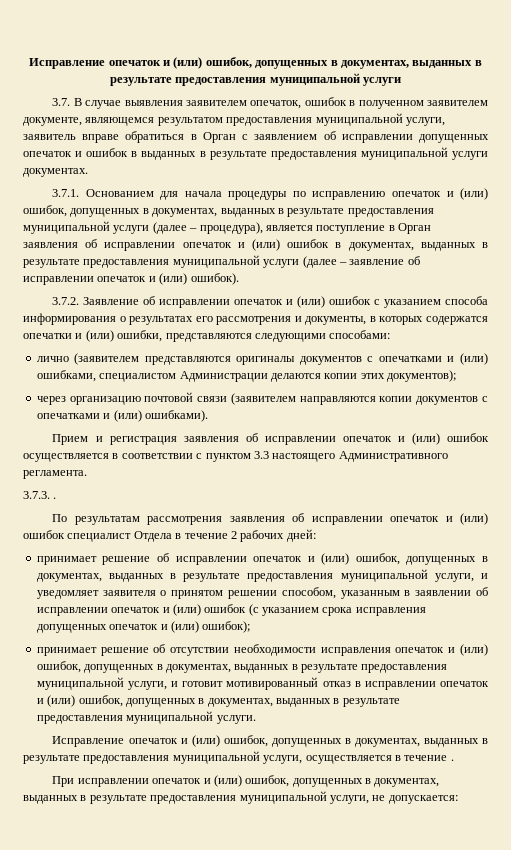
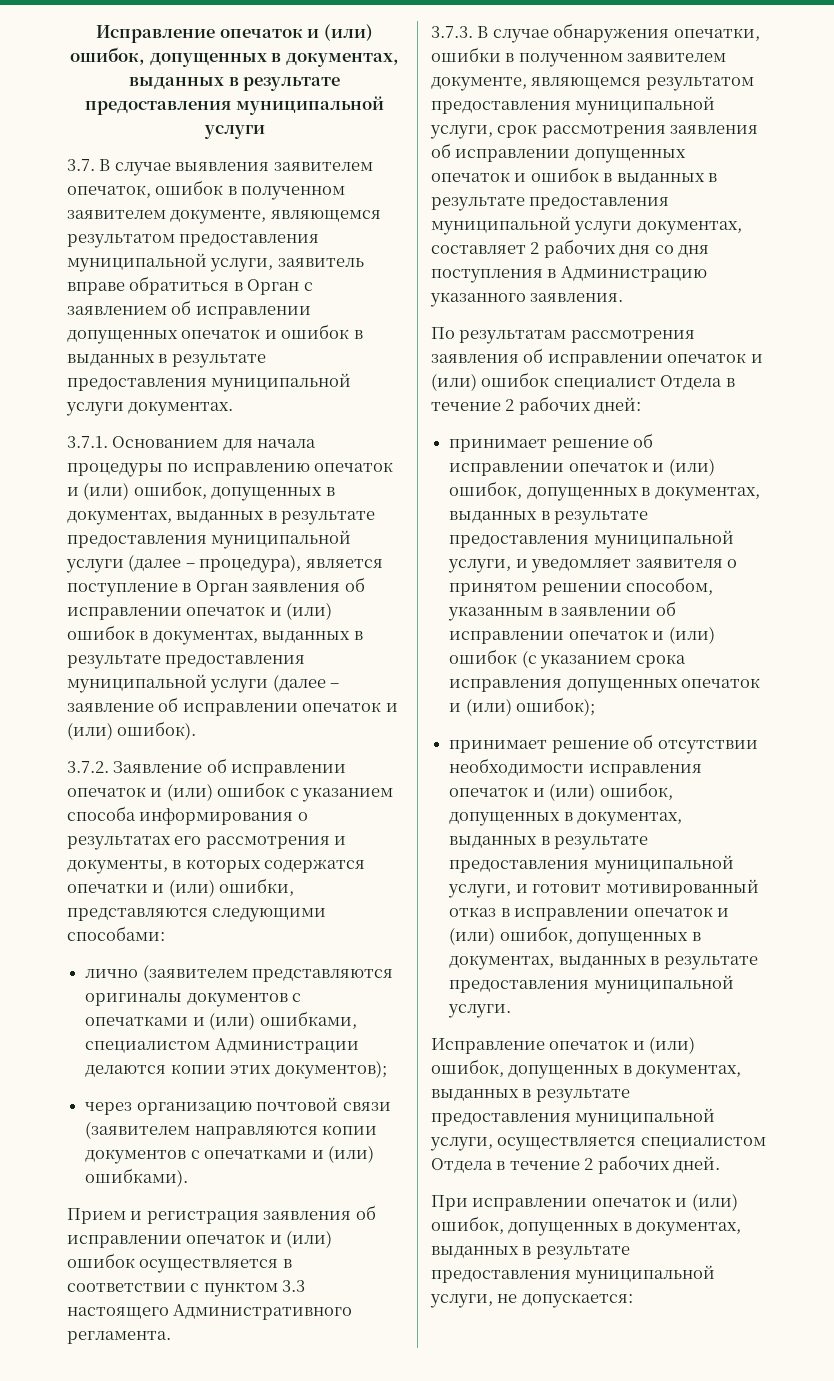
[53,497,57,499] . -> [477,23,760,43] [431,47,727,67] [431,76,754,91] [431,96,716,115] [430,124,759,139] [431,143,686,163] [431,167,718,185] [431,197,670,211] [431,216,742,235] [431,239,710,258] [431,266,707,283] [430,292,624,307] В случае обнаружения опечатки, ошибки в полученном заявителем документе, являющемся результатом предоставления муниципальной услуги, срок рассмотрения заявления об исправлении допущенных опечаток и ошибок в выданных в результате предоставления муниципальной услуги документах, составляет 2 рабочих дня со дня поступления в Администрацию указанного заявления.
[394,755,454,761] в течение . -> [640,1137,766,1149] [431,1155,721,1174] специалистом Отдела в течение 2 рабочих дней.

